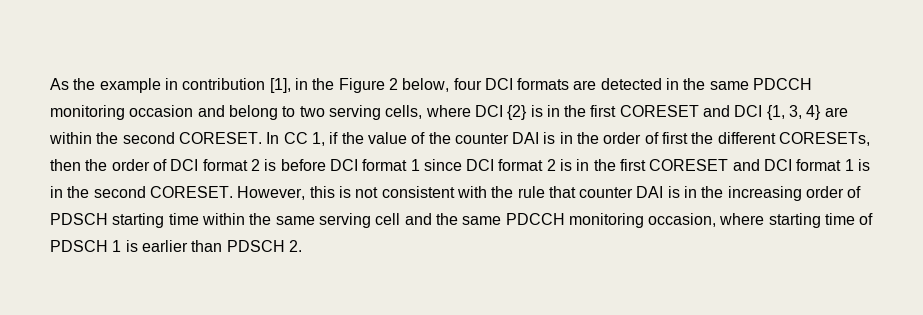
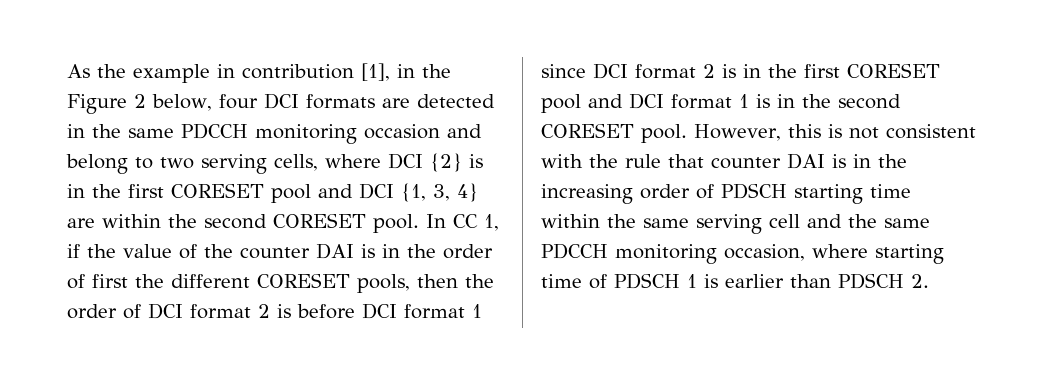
(699, 111) none -> [271,184,311,203] pool
[178,132,262,144] CORESET. -> [273,213,419,233] CORESET pool.
[779,132,871,146] CORESETs, -> [257,273,410,293] CORESET pools,
(729, 165) none -> [541,94,581,113] pool
[149,186,233,198] CORESET. -> [541,123,687,143] CORESET pool.

